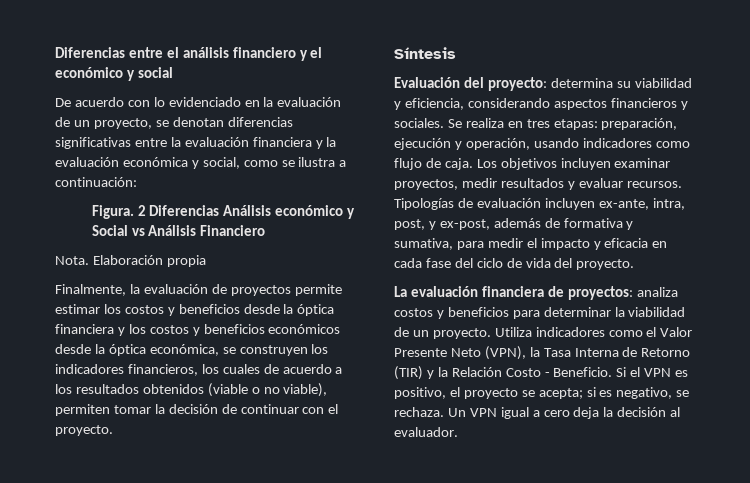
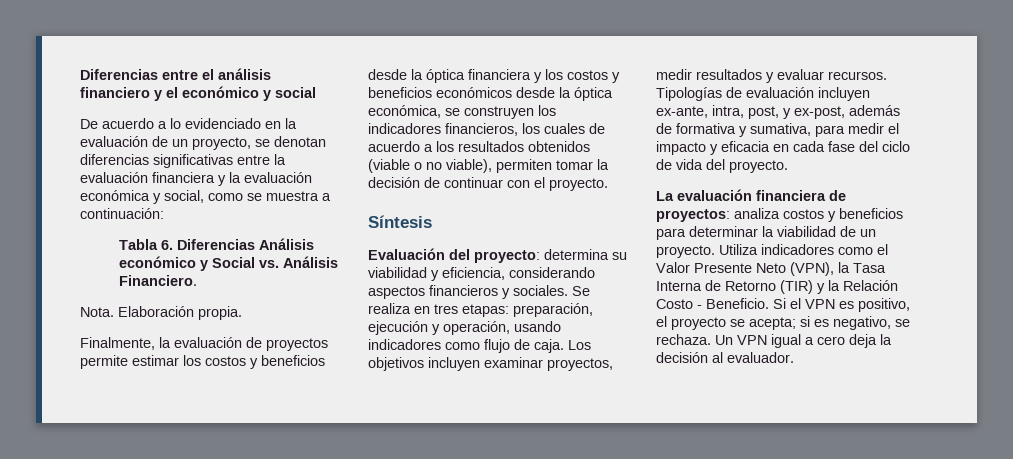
[127,100,150,107] con -> [158,121,167,129] a
[298,157,336,167] ilustra -> [266,191,319,201] muestra
[91,205,146,219] Figura. 2 -> [119,239,174,250] Tabla 6.
[131,225,266,236] vs Análisis Financiero -> [259,256,339,268] [119,275,198,286] vs. Análisis Financiero.
[166,255,206,267] propia -> [198,306,242,320] propia.

